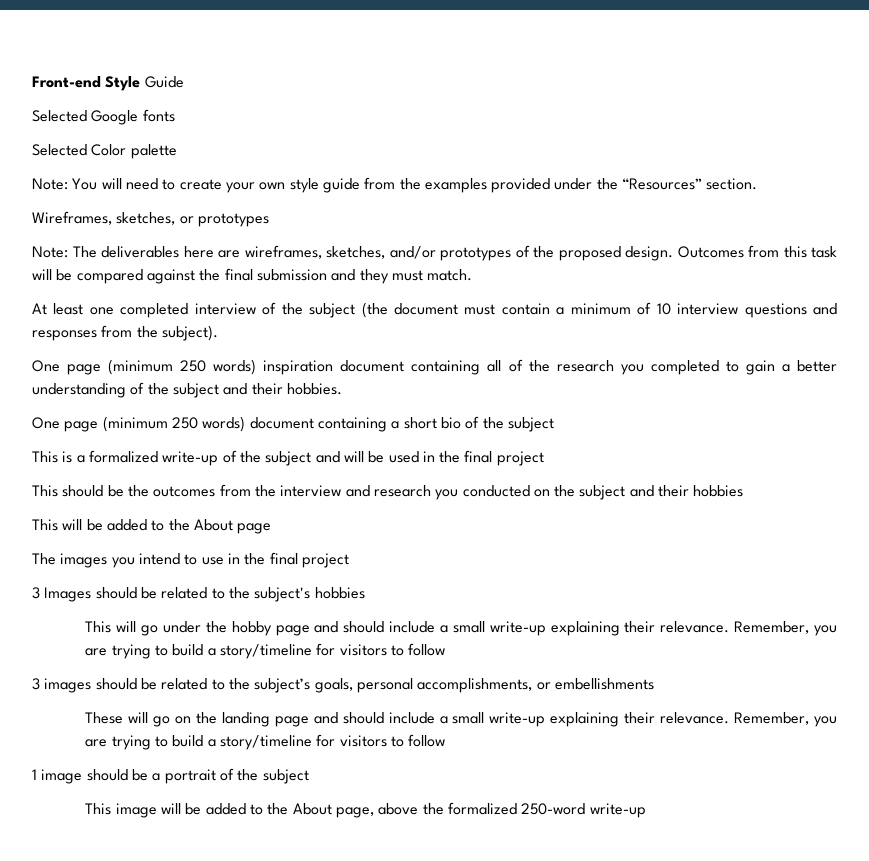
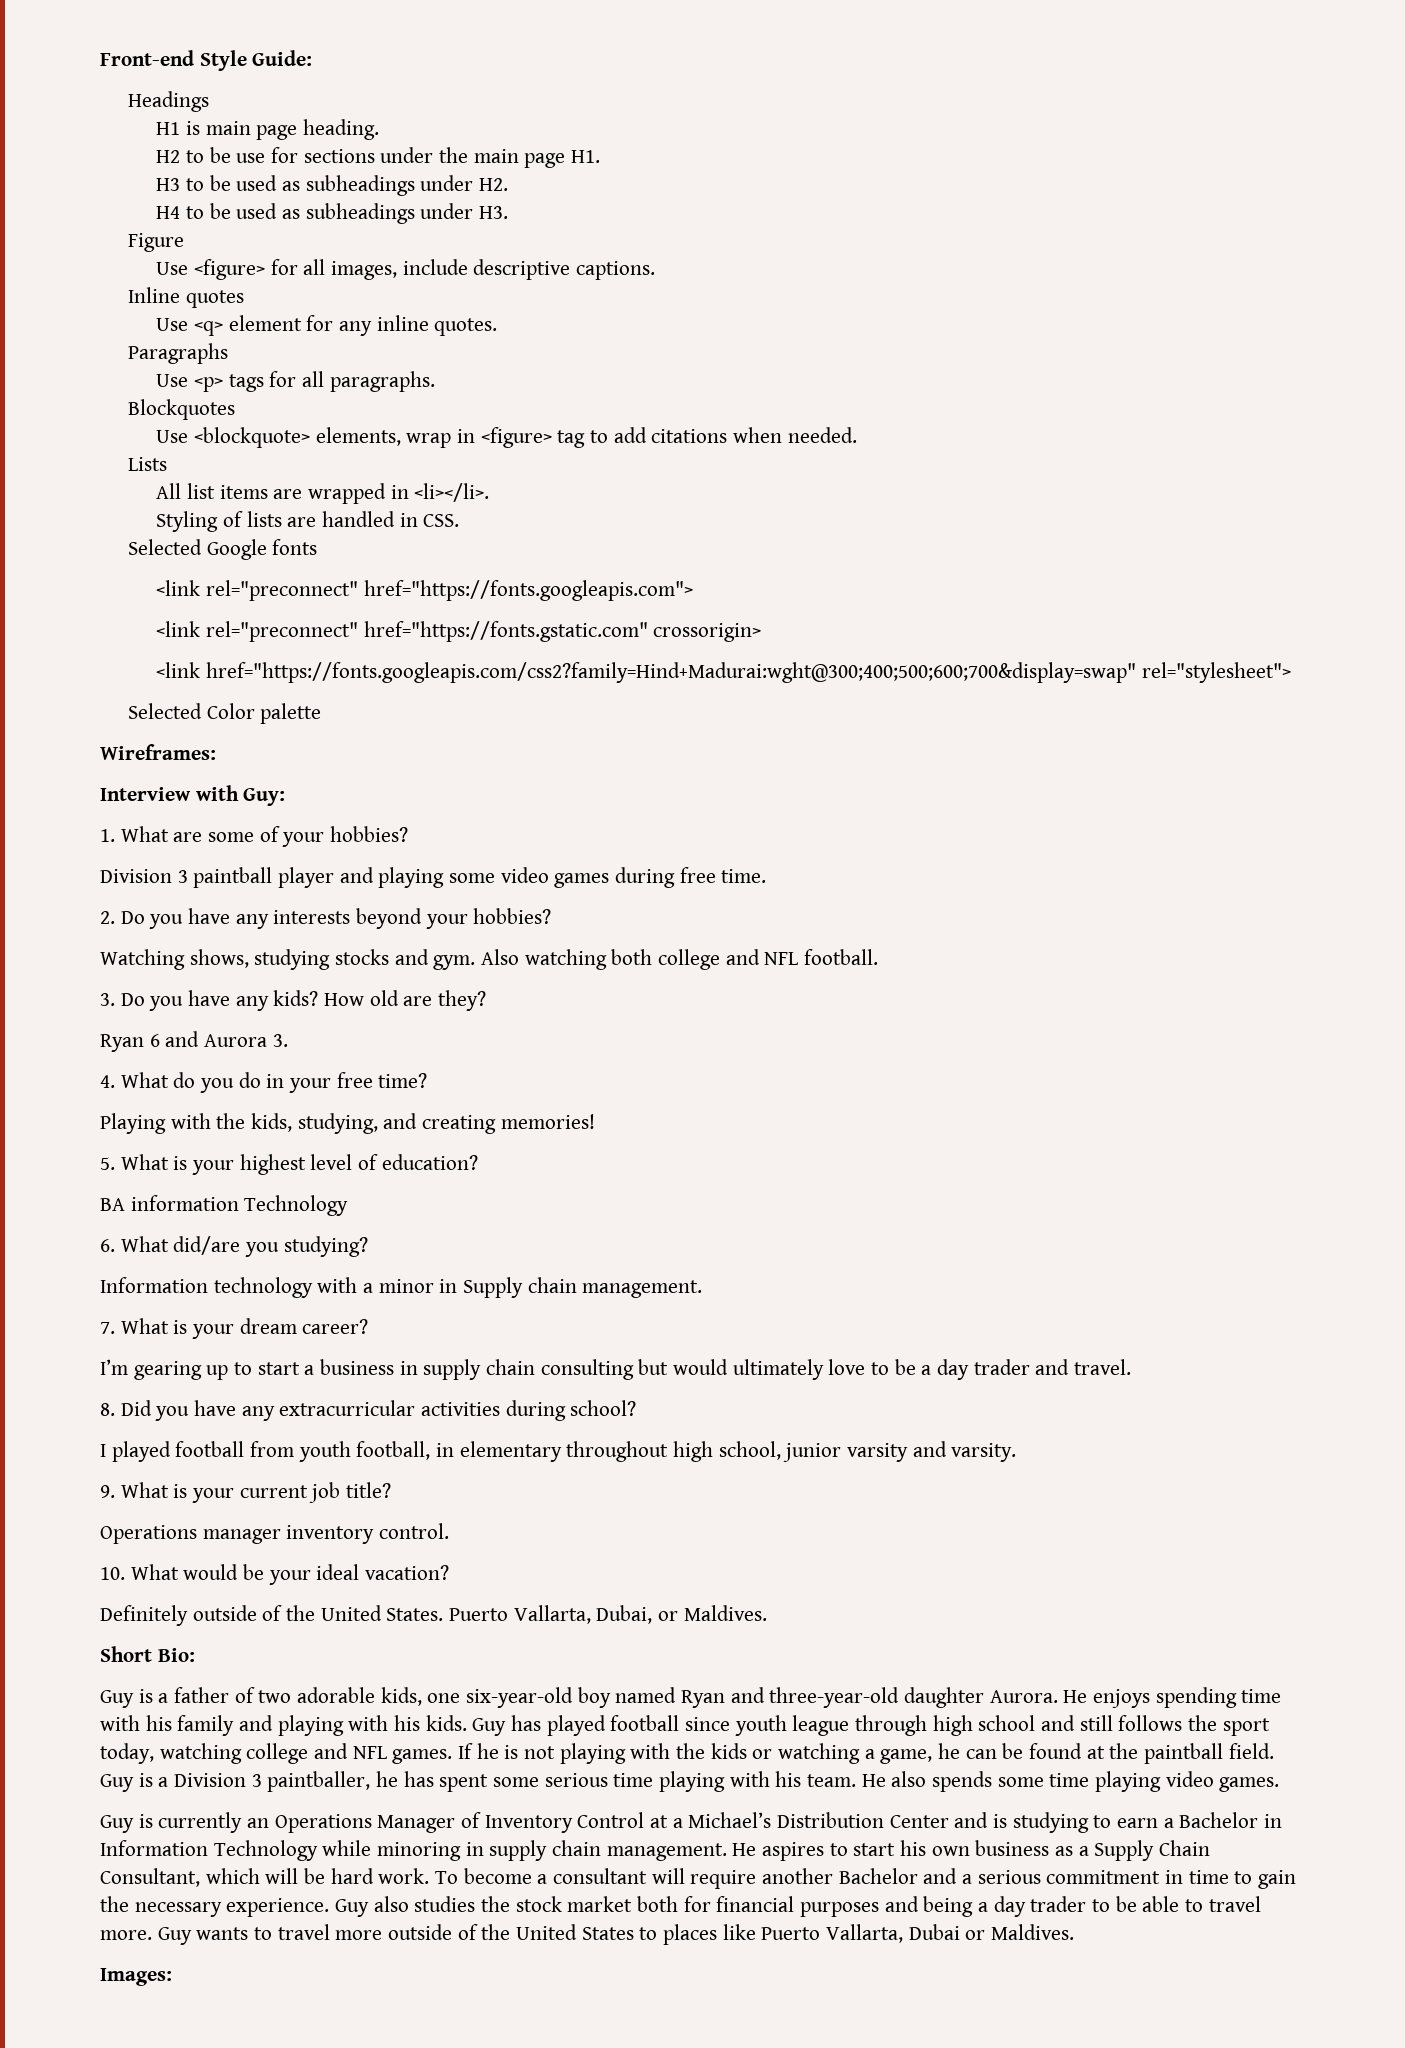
[144,76,184,88] [32,109,175,125] [32,144,177,159] [32,177,758,193] [32,211,269,227] [32,245,837,261] [32,268,473,284] [32,302,838,318] [32,325,218,341] [32,359,837,375] [32,382,342,398] [32,416,554,432] [32,450,544,466] [32,484,744,500] [32,519,272,534] [32,552,349,568] [32,587,365,602] [85,621,837,636] [85,643,446,659] [32,678,654,693] [85,712,838,727] [85,734,446,750] [32,768,309,784] [85,802,646,818] Guide // Selected Google fonts // Selected Color palette // Note: You will need to create your own style guide from the examples provided under the “Resources” section. // Wireframes, sketches, or prototypes // Note: The deliverables here are wireframes, sketches, and/or prototypes of the proposed design. Outcomes from this task will be compared against the final submission and they must match. // At least one completed interview of the subject (the document must contain a minimum of 10 interview questions and responses from the subject). // One page (minimum 250 words) inspiration document containing all of the research you completed to gain a better understanding of the subject and their hobbies. // One page (minimum 250 words) document containing a short bio of the subject // This is a formalized write-up of the subject and will be used in the final project // This should be the outcomes from the interview and research you conducted on the subject and their hobbies // This will be added to the About page // The images you intend to use in the final project // 3 Images should be related to the subject's hobbies // This will go under the hobby page and should include a small write-up explaining their relevance. Remember, you are trying to build a story/timeline for visitors to follow // 3 images should be related to the subject’s goals, personal accomplishments, or embellishments // These will go on the landing page and should include a small write-up explaining their relevance. Remember, you are trying to build a story/timeline for visitors to follow // 1 image should be a portrait of the subject // This image will be added to the About page, above the formalized 250-word write-up -> [252,50,313,66] [128,91,210,112] [156,119,379,140] [156,147,600,168] [156,175,508,196] [156,203,508,224] [128,233,185,252] [156,259,655,280] [128,287,244,308] [156,315,498,336] [128,343,229,364] [156,371,435,392] [128,399,236,420] [156,427,857,448] [128,457,168,471] [156,483,490,504] [156,511,460,532] [128,539,318,560] [156,580,693,601] [156,621,762,642] [156,662,1291,683] [128,703,322,724] [100,744,216,760] [100,785,286,806] [100,826,409,847] [100,867,767,888] [100,908,552,929] [100,949,879,970] [100,990,487,1011] [100,1031,288,1052] [100,1072,428,1093] [100,1113,595,1134] [100,1154,478,1175] [100,1195,349,1216] [100,1236,368,1257] [100,1277,703,1298] [100,1318,369,1339] [100,1359,1132,1380] [100,1400,637,1421] [100,1441,1017,1462] [100,1482,392,1503] [100,1523,450,1544] [100,1564,450,1585] [100,1605,767,1626] [100,1646,195,1662] [100,1687,1282,1708] [100,1715,1270,1736] [100,1743,1274,1764] [100,1771,1280,1792] [100,1812,1283,1833] [100,1840,1211,1861] [100,1868,1297,1889] [100,1896,1261,1917] [100,1924,1075,1945] [100,1968,172,1986] Guide: // Headings // H1 is main page heading. // H2 to be use for sections under the main page H1. // H3 to be used as subheadings under H2. // H4 to be used as subheadings under H3. // Figure // Use <figure> for all images, include descriptive captions. // Inline quotes // Use <q> element for any inline quotes. // Paragraphs // Use <p> tags for all paragraphs. // Blockquotes // Use <blockquote> elements, wrap in <figure> tag to add citations when needed. // Lists // All list items are wrapped in <li></li>. // Styling of lists are handled in CSS. // Selected Google fonts // <link rel="preconnect" href="https://fonts.googleapis.com"> // <link rel="preconnect" href="https://fonts.gstatic.com" crossorigin> // <link href="https://fonts.googleapis.com/css2?family=Hind+Madurai:wght@300;400;500;600;700&display=swap" rel="stylesheet"> // Selected Color palette // Wireframes: // Interview with Guy: // 1. What are some of your hobbies? // Division 3 paintball player and playing some video games during free time. // 2. Do you have any interests beyond your hobbies? // Watching shows, studying stocks and gym. Also watching both college and NFL football. // 3. Do you have any kids? How old are they? // Ryan 6 and Aurora 3. // 4. What do you do in your free time? // Playing with the kids, studying, and creating memories! // 5. What is your highest level of education? // BA information Technology // 6. What did/are you studying? // Information technology with a minor in Supply chain management. // 7. What is your dream career? // I’m gearing up to start a business in supply chain consulting but would ultimately love to be a day trader and travel. // 8. Did you have any extracurricular activities during school? // I played football from youth football, in elementary throughout high school, junior varsity and varsity. // 9. What is your current job title? // Operations manager inventory control. // 10. What would be your ideal vacation? // Definitely outside of the United States. Puerto Vallarta, Dubai, or Maldives. // Short Bio: // Guy is a father of two adorable kids, one six-year-old boy named Ryan and three-year-old daughter Aurora. He enjoys spending time with his family and playing with his kids. Guy has played football since youth league through high school and still follows the sport today, watching college and NFL games. If he is not playing with the kids or watching a game, he can be found at the paintball field. Guy is a Division 3 paintballer, he has spent some serious time playing with his team. He also spends some time playing video games. // Guy is currently an Operations Manager of Inventory Control at a Michael’s Distribution Center and is studying to earn a Bachelor in Information Technology while minoring in supply chain management. He aspires to start his own business as a Supply Chain Consultant, which will be hard work. To become a consultant will require another Bachelor and a serious commitment in time to gain the necessary experience. Guy also studies the stock market both for financial purposes and being a day trader to be able to travel more. Guy wants to travel more outside of the United States to places like Puerto Vallarta, Dubai or Maldives. // Images:

